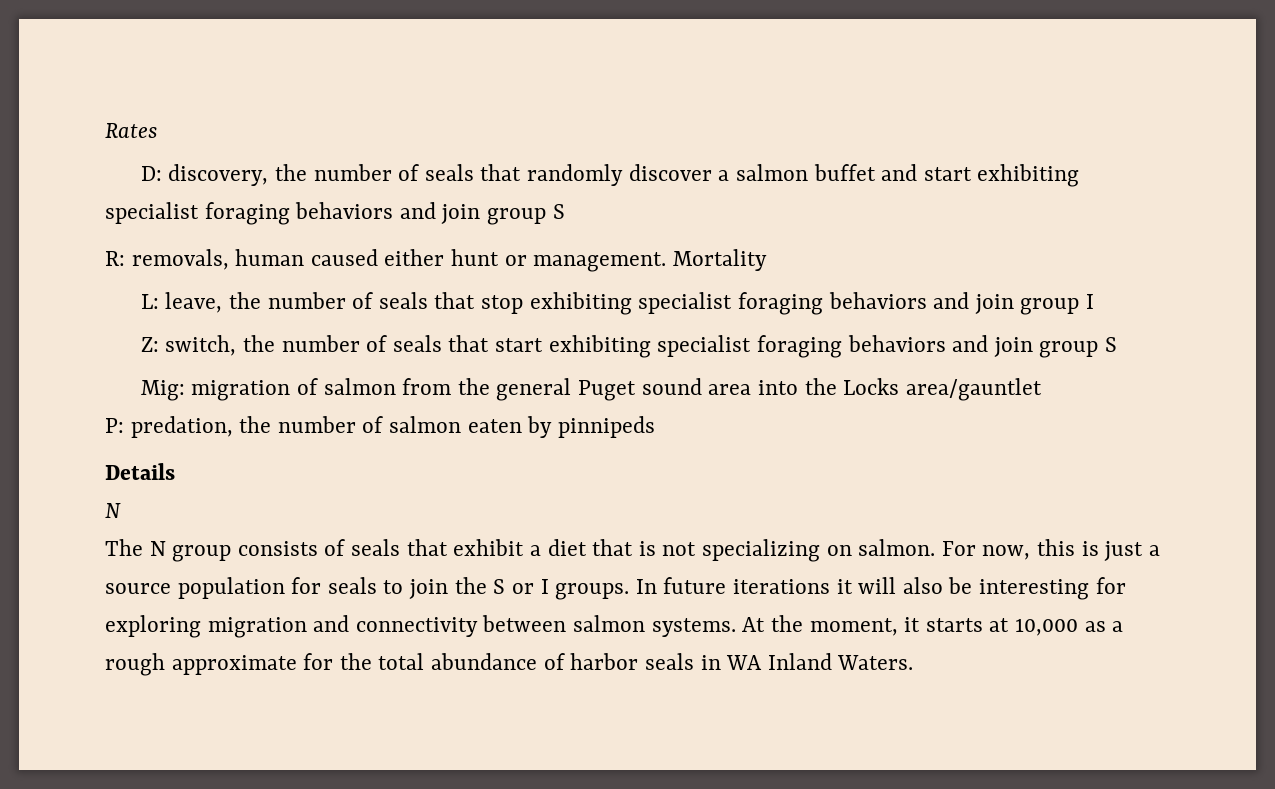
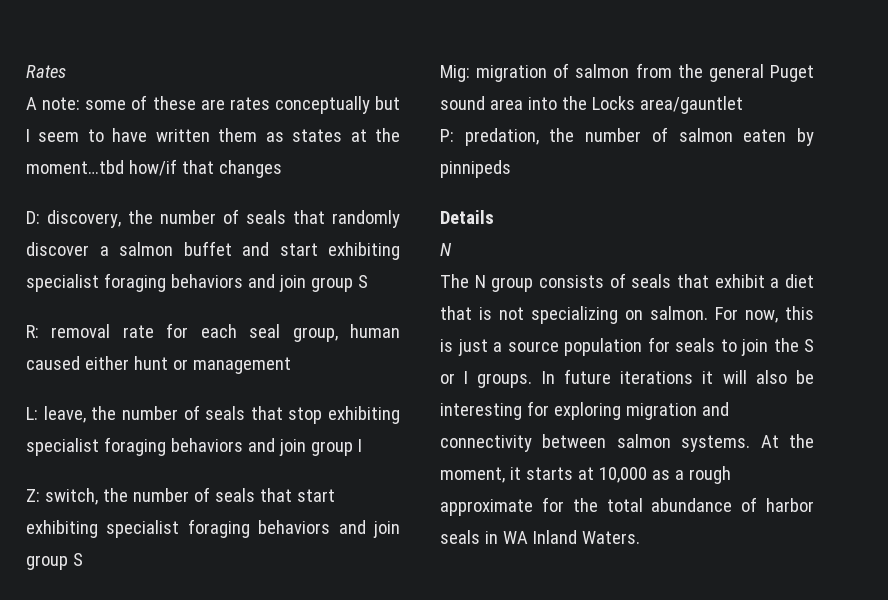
(157, 130) none -> [26,95,400,114] [26,128,401,142] [26,159,282,178] // A note: some of these are rates conceptually but I seem to have written them as states at the moment…tbd how/if that changes
[131,249,229,270] removals, -> [51,323,338,342] removal rate for each seal group,
[533,249,767,272] management. Mortality -> [192,357,291,374] management

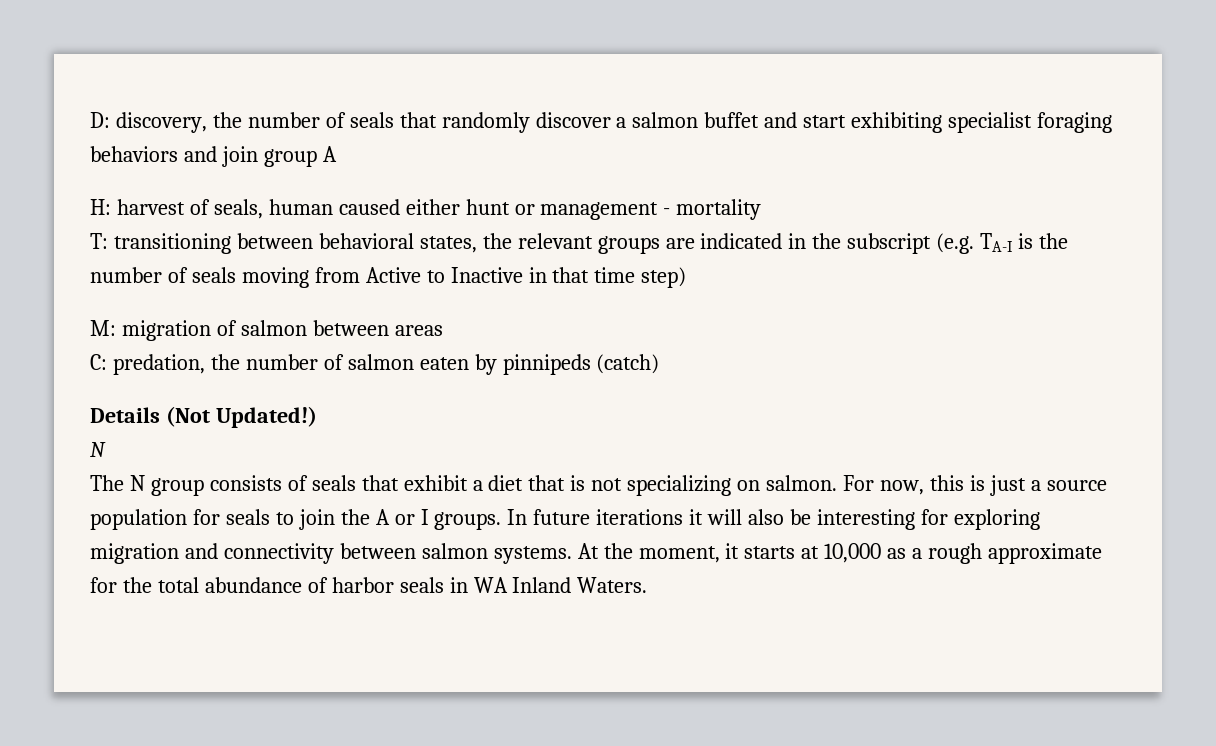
[26,65,66,78] [26,95,400,114] [26,128,401,142] [26,159,282,178] Rates // A note: some of these are rates conceptually but I seem to have written them as states at the moment…tbd how/if that changes // -> (90, 120) none
[357,275,368,288] [26,323,338,342] S // R: removal rate for each seal group, -> [322,146,337,162] [90,199,263,219] A // H: harvest of seals,
[26,405,400,424] [26,437,362,456] [26,487,335,505] [26,519,400,538] [26,553,83,570] [440,63,814,82] [440,96,743,114] [440,129,454,142] // L: leave, the number of seals that stop exhibiting specialist foraging behaviors and join group I // Z: switch, the number of seals that start exhibiting specialist foraging behaviors and join group S // Mig: migration of salmon from the general Puget sound area into the Locks area/gauntlet // P: -> [663,199,762,220] [90,233,1069,254] [90,267,687,288] [90,320,443,341] [90,354,107,370] - mortality // T: transitioning between behavioral states, the relevant groups are indicated in the subscript (e.g. TA-I is the number of seals moving from Active to Inactive in that time step) // M: migration of salmon between areas // C:
(511, 169) none -> [596,354,660,374] (catch)
(494, 217) none -> [165,406,317,428] (Not Updated!)
[804,339,814,352] S -> [375,509,390,525] A

